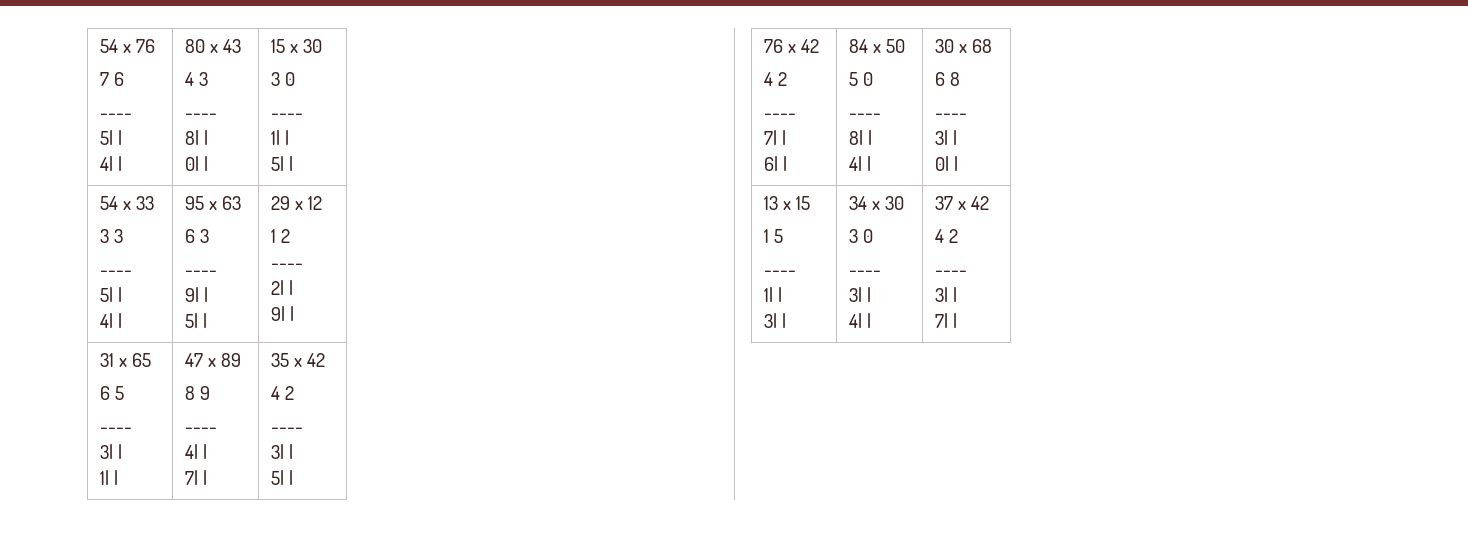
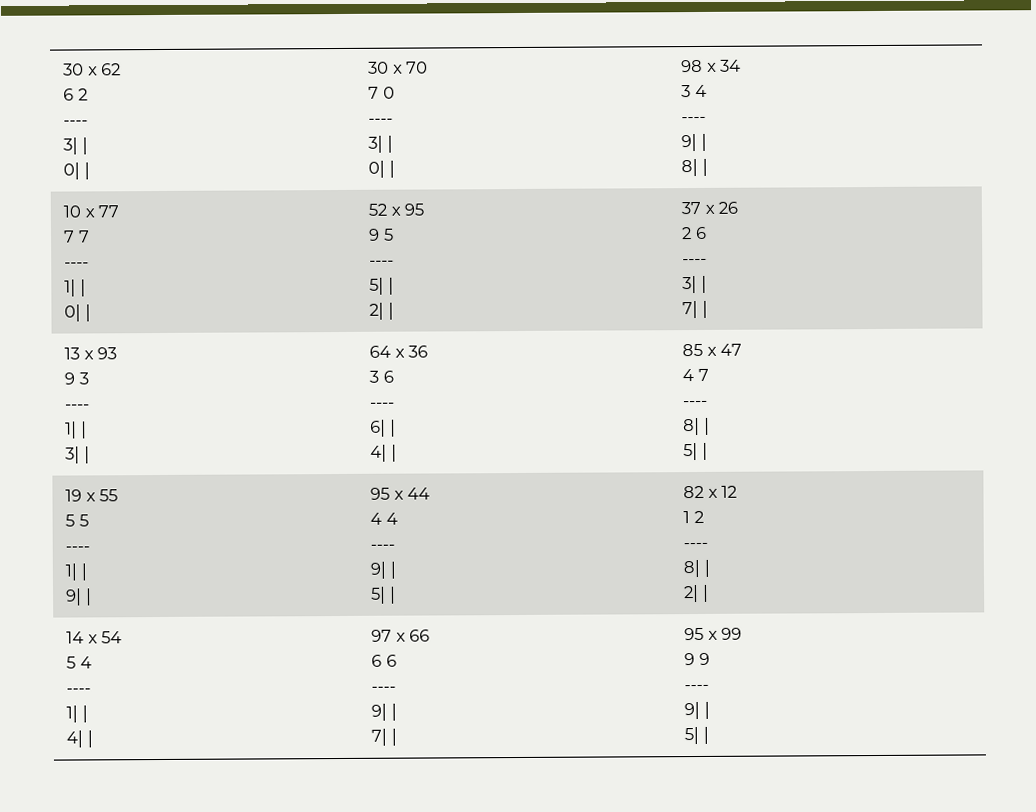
[100,39,156,53] [100,72,125,86] [100,113,133,119] [100,130,123,145] [100,156,123,171] [185,39,242,53] [185,72,209,86] [185,113,218,119] [185,130,209,145] [185,156,209,171] [271,39,323,53] [271,72,296,86] [271,113,304,119] [271,130,290,145] [271,156,294,171] [100,196,155,210] [100,229,124,243] [100,270,133,276] [100,287,123,302] [100,313,123,328] [185,196,242,210] [185,229,210,243] 54 x 76 // 7 6 // ---- // 5| | // 4| | | 80 x 43 // 4 3 // ---- // 8| | // 0| | | 15 x 30 // 3 0 // ---- // 1| | // 5| | // 54 x 33 // 3 3 // ---- // 5| | // 4| | | 95 x 63 // 6 3 -> [63,63,121,76] [63,88,88,101] [63,120,89,126] [63,137,88,155] [63,162,90,180] [368,61,428,74] [368,86,395,99] [368,118,394,124] [368,135,393,153] [368,160,395,178] [681,59,741,73] [681,84,707,98] [681,116,707,123] [681,133,707,152] [681,158,708,177] [63,205,119,218] [64,230,90,243] [64,262,90,268] [64,279,86,297] [64,304,91,322] [368,203,424,216] [369,228,394,241] [369,260,395,266] [369,277,394,295] [369,302,394,320] [681,201,738,215] [682,226,707,240] [682,258,708,265] [682,275,707,294] [682,300,708,319] [64,347,117,360] [64,372,89,385] [64,404,91,410] [65,421,87,439] [65,446,90,464] [369,345,428,358] [369,370,394,383] [369,402,396,408] [370,419,396,437] [370,444,397,462] [682,343,742,357] [682,368,709,382] [682,400,709,407] [683,417,710,436] [683,442,708,461] [65,489,118,502] [65,514,89,527] [65,546,91,552] [65,563,87,581] [66,588,92,606] [370,487,430,500] [370,512,398,525] 30 x 62 // 6 2 // ---- // 3| | // 0| | | 30 x 70 // 7 0 // ---- // 3| | // 0| | | 98 x 34 // 3 4 // ---- // 9| | // 8| | // 10 x 77 // 7 7 // ---- // 1| | // 0| | | 52 x 95 // 9 5 // ---- // 5| | // 2| | | 37 x 26 // 2 6 // ---- // 3| | // 7| | // 13 x 93 // 9 3 // ---- // 1| | // 3| | | 64 x 36 // 3 6 // ---- // 6| | // 4| | | 85 x 47 // 4 7 // ---- // 8| | // 5| | // 19 x 55 // 5 5 // ---- // 1| | // 9| | | 95 x 44 // 4 4
[271,196,291,210] 29 -> [683,485,705,499] 82
[271,280,294,295] [271,306,295,321] [100,353,152,367] [100,386,125,400] [100,427,133,433] [100,444,123,459] [100,470,119,485] [185,353,242,367] [185,386,211,400] [185,427,218,433] [185,444,208,459] [185,470,208,485] [271,353,326,367] [271,386,295,400] [271,427,304,433] [271,444,294,459] [271,470,294,485] [764,39,820,53] [764,72,788,86] [764,113,797,119] [764,130,787,145] [764,156,788,171] [849,39,906,53] [849,72,874,86] [849,113,882,119] [849,130,873,145] [849,156,872,171] [935,39,993,53] [935,72,961,86] [935,113,968,119] [935,130,958,145] [935,156,959,171] [764,196,811,210] [764,229,784,243] [764,270,797,276] [764,287,783,302] [764,313,787,328] [849,196,905,210] [849,229,874,243] [849,270,882,276] [849,287,872,302] [849,313,872,328] [935,196,990,210] [935,229,959,243] [935,270,968,276] [935,287,958,302] [935,313,949,328] 2| | // 9| | // 31 x 65 // 6 5 // ---- // 3| | // 1| | | 47 x 89 // 8 9 // ---- // 4| | // 7| | | 35 x 42 // 4 2 // ---- // 3| | // 5| | // 76 x 42 // 4 2 // ---- // 7| | // 6| | | 84 x 50 // 5 0 // ---- // 8| | // 4| | | 30 x 68 // 6 8 // ---- // 3| | // 0| | // 13 x 15 // 1 5 // ---- // 1| | // 3| | | 34 x 30 // 3 0 // ---- // 3| | // 4| | | 37 x 42 // 4 2 // ---- // 3| | // 7| -> [683,559,710,578] [684,584,709,603] [66,631,122,644] [66,656,92,669] [66,688,92,694] [66,705,88,723] [66,730,93,748] [371,629,430,642] [371,654,397,667] [371,686,397,692] [371,703,397,721] [371,728,397,746] [684,627,742,641] [684,652,710,666] [684,684,710,691] [684,701,710,720] [684,726,700,745] 8| | // 2| | // 14 x 54 // 5 4 // ---- // 1| | // 4| | | 97 x 66 // 6 6 // ---- // 9| | // 7| | | 95 x 99 // 9 9 // ---- // 9| | // 5|

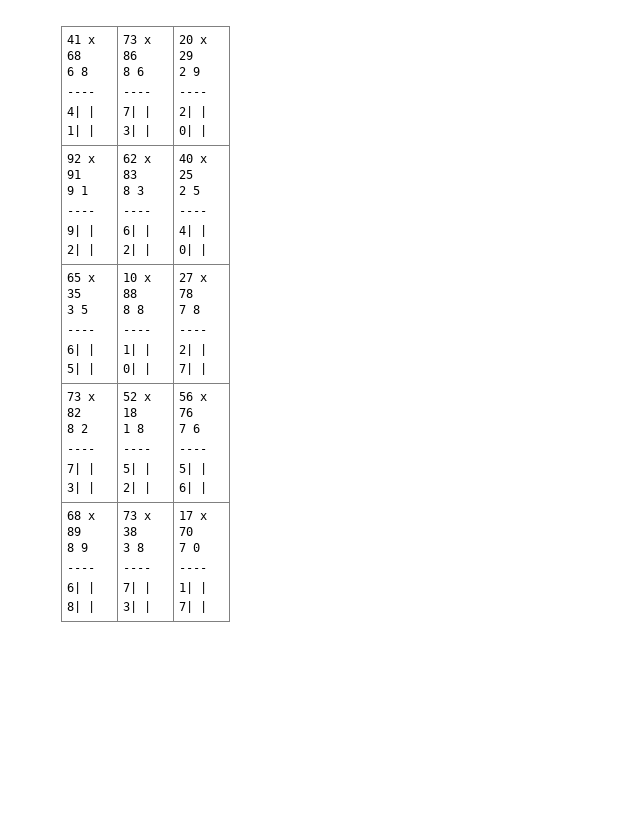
[63,63,121,76] [63,88,88,101] [63,120,89,126] [63,137,88,155] [63,162,90,180] [368,61,428,74] [368,86,395,99] [368,118,394,124] [368,135,393,153] [368,160,395,178] [681,59,741,73] [681,84,707,98] [681,116,707,123] [681,133,707,152] [681,158,708,177] [63,205,119,218] [64,230,90,243] 30 x 62 // 6 2 // ---- // 3| | // 0| | | 30 x 70 // 7 0 // ---- // 3| | // 0| | | 98 x 34 // 3 4 // ---- // 9| | // 8| | // 10 x 77 // 7 7 -> [67,35,96,44] [67,51,82,60] [67,67,89,76] [67,92,96,96] [67,106,96,118] [67,125,96,137] [123,35,152,44] [123,51,138,60] [123,67,145,76] [123,92,152,96] [123,106,152,118] [123,125,152,137] [179,35,208,44] [179,51,194,60] [179,67,201,76] [179,92,208,96] [179,106,208,118] [179,125,208,137] [67,154,96,163] [67,170,82,179] [67,186,89,195] [67,211,96,215] [67,225,96,237] [67,244,96,256] [123,154,152,163] [123,170,138,179] [123,186,145,195] [123,211,152,215] [123,225,152,237] [123,244,152,256] [179,154,208,163] [179,170,194,179] [179,186,201,195] [179,211,208,215] [179,225,208,237] [179,244,208,256] [67,273,96,282] [67,289,82,298] [67,305,89,314] [67,330,96,334] [67,344,96,356] [67,363,96,375] [123,273,152,282] [123,289,138,298] [123,305,145,314] 41 x 68 // 6 8 // ---- // 4| | // 1| | | 73 x 86 // 8 6 // ---- // 7| | // 3| | | 20 x 29 // 2 9 // ---- // 2| | // 0| | // 92 x 91 // 9 1 // ---- // 9| | // 2| | | 62 x 83 // 8 3 // ---- // 6| | // 2| | | 40 x 25 // 2 5 // ---- // 4| | // 0| | // 65 x 35 // 3 5 // ---- // 6| | // 5| | | 10 x 88 // 8 8
(91, 313) none -> [179,273,208,282] [179,289,194,298] [179,305,201,314] [179,330,208,334] [179,344,208,356] [179,363,208,375] [67,392,96,401] [67,408,82,417] [67,424,89,433] [67,449,96,453] [67,463,96,475] [67,482,96,494] | 27 x 78 // 7 8 // ---- // 2| | // 7| | // 73 x 82 // 8 2 // ---- // 7| | // 3| |
[403,203,424,216] [369,228,394,241] 95 // 9 5 -> [123,408,138,417] [123,424,145,433] 18 // 1 8
[681,201,738,215] [682,226,707,240] [682,258,708,265] [682,275,707,294] [682,300,708,319] [64,347,117,360] [64,372,89,385] [64,404,91,410] [65,421,87,439] [65,446,90,464] [369,345,428,358] [369,370,394,383] [369,402,396,408] [370,419,396,437] [370,444,397,462] [682,343,742,357] [682,368,709,382] [682,400,709,407] [683,417,710,436] [683,442,708,461] [65,489,118,502] [65,514,89,527] [65,546,91,552] [65,563,87,581] [66,588,92,606] [370,487,430,500] [370,512,398,525] [370,544,396,550] [370,561,396,579] [371,586,396,604] [683,485,737,499] [683,510,704,524] [683,542,709,549] [683,559,710,578] [684,584,709,603] [66,631,122,644] [66,656,92,669] [66,688,92,694] [66,705,88,723] [66,730,93,748] [371,629,430,642] [371,654,397,667] [371,686,397,692] [371,703,397,721] [371,728,397,746] [684,627,742,641] [684,652,710,666] [684,684,710,691] [684,701,710,720] [684,726,700,745] 37 x 26 // 2 6 // ---- // 3| | // 7| | // 13 x 93 // 9 3 // ---- // 1| | // 3| | | 64 x 36 // 3 6 // ---- // 6| | // 4| | | 85 x 47 // 4 7 // ---- // 8| | // 5| | // 19 x 55 // 5 5 // ---- // 1| | // 9| | | 95 x 44 // 4 4 // ---- // 9| | // 5| | | 82 x 12 // 1 2 // ---- // 8| | // 2| | // 14 x 54 // 5 4 // ---- // 1| | // 4| | | 97 x 66 // 6 6 // ---- // 9| | // 7| | | 95 x 99 // 9 9 // ---- // 9| | // 5| -> [179,392,208,401] [179,408,194,417] [179,424,201,433] [179,449,208,453] [179,463,208,475] [179,482,208,494] [67,511,96,520] [67,527,82,536] [67,543,89,552] [67,568,96,572] [67,582,96,594] [67,601,96,613] [123,511,152,520] [123,527,138,536] [123,543,145,552] [123,568,152,572] [123,582,152,594] [123,601,152,613] [179,511,208,520] [179,527,194,536] [179,543,201,552] [179,568,208,572] [179,582,208,594] [179,601,194,613] 56 x 76 // 7 6 // ---- // 5| | // 6| | // 68 x 89 // 8 9 // ---- // 6| | // 8| | | 73 x 38 // 3 8 // ---- // 7| | // 3| | | 17 x 70 // 7 0 // ---- // 1| | // 7|

